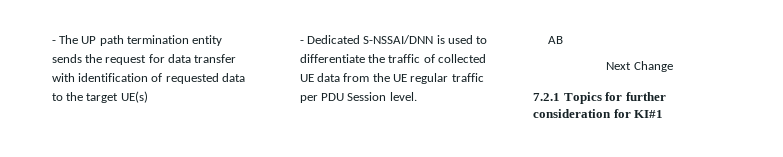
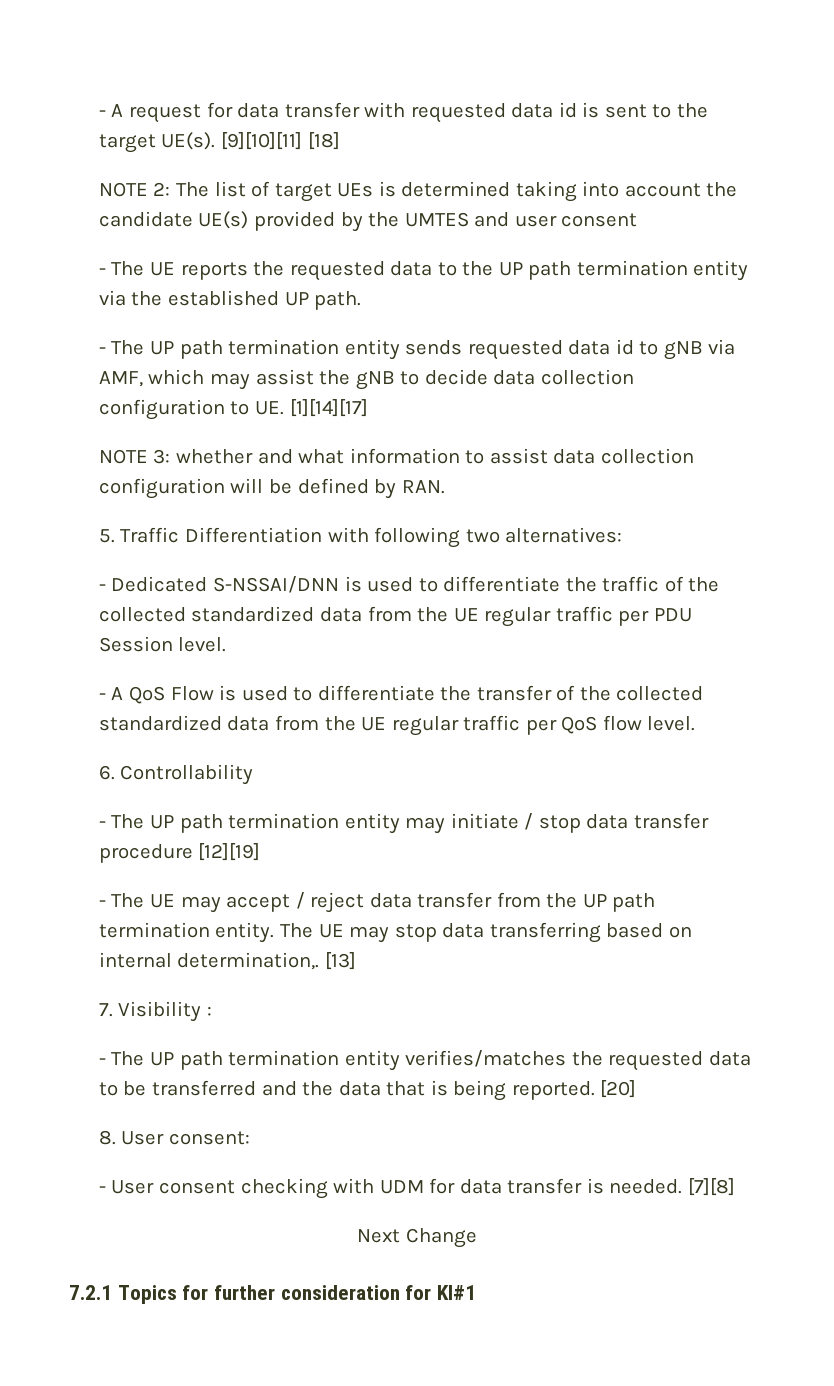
[51,40,56,44] - -> [98,102,708,123] [98,132,340,153] [98,181,738,202] [98,211,638,232] [98,260,749,281] [98,290,362,310] [98,347,106,354] - A request for data transfer with requested data id is sent to the target UE(s). [9][10][11] [18] // NOTE 2: The list of target UEs is determined taking into account the candidate UE(s) provided by the UMTES and user consent // - The UE reports the requested data to the UP path termination entity via the established UP path. // -
[84,54,237,65] [51,73,246,84] [51,91,148,103] the request for data transfer with identification of requested data to the target UE(s) -> [467,339,736,360] [98,369,634,390] [98,399,368,420] [98,448,694,464] [98,478,445,499] [98,527,623,548] requested data id to gNB via AMF, which may assist the gNB to decide data collection configuration to UE. [1][14][17] // NOTE 3: whether and what information to assist data collection configuration will be defined by RAN. // 5. Traffic Differentiation with following two alternatives:
[438,54,487,63] [299,74,314,82] collected UE -> [688,577,720,592] [98,606,315,622] the collected standardized
[547,36,563,44] AB -> [98,685,704,704] [98,715,696,736] [98,764,254,785] [98,813,709,834] [98,843,261,863] [98,892,656,913] [98,922,692,943] [98,952,357,970] [98,1001,213,1022] [98,1050,751,1071] [98,1080,637,1101] [98,1130,251,1145] [98,1178,735,1199] - A QoS Flow is used to differentiate the transfer of the collected standardized data from the UE regular traffic per QoS flow level. // 6. Controllability // - The UP path termination entity may initiate / stop data transfer procedure [12][19] // - The UE may accept / reject data transfer from the UP path termination entity. The UE may stop data transferring based on internal determination,. [13] // 7. Visibility : // - The UP path termination entity verifies/matches the requested data to be transferred and the data that is being reported. [20] // 8. User consent: // - User consent checking with UDM for data transfer is needed. [7][8]

